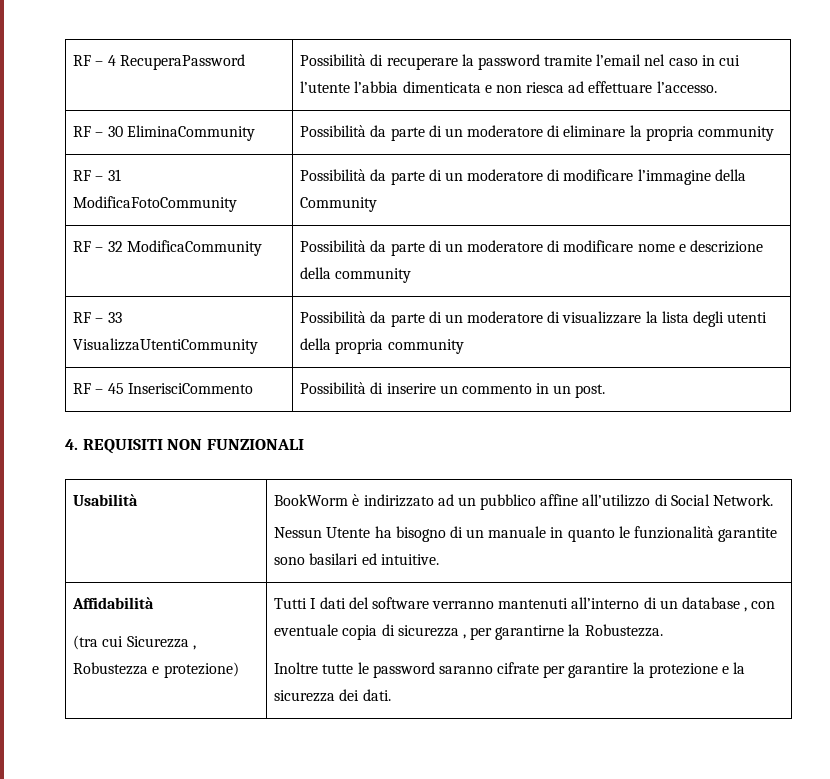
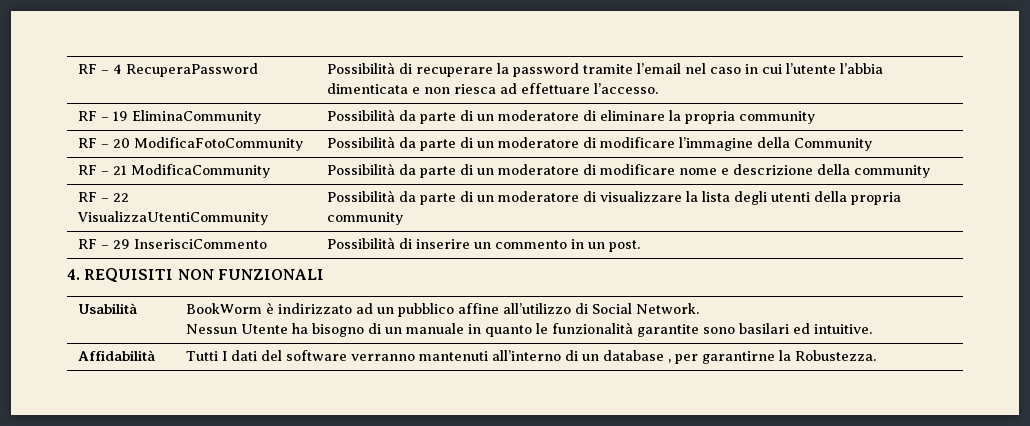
[107,126,123,137] 30 -> [113,111,129,121] 19
[107,169,121,181] 31 -> [113,138,131,148] 20
[107,241,123,252] 32 -> [113,165,128,175] 21
[107,312,122,323] 33 -> [113,193,130,202] 22
[107,383,124,394] 45 -> [113,239,131,249] 29
[73,635,196,650] [73,662,239,678] // (tra cui Sicurezza , Robustezza e protezione) -> (156, 355) none
[751,601,776,609] [274,624,663,640] [274,662,746,678] [274,689,391,702] con eventuale copia di sicurezza , per garantirne la Robustezza. // Inoltre tutte le password saranno cifrate per garantire la protezione e la sicurezza dei dati. -> [675,350,877,364] per garantirne la Robustezza.

